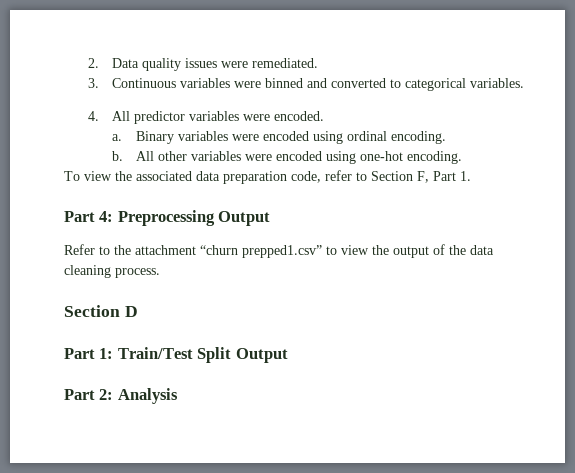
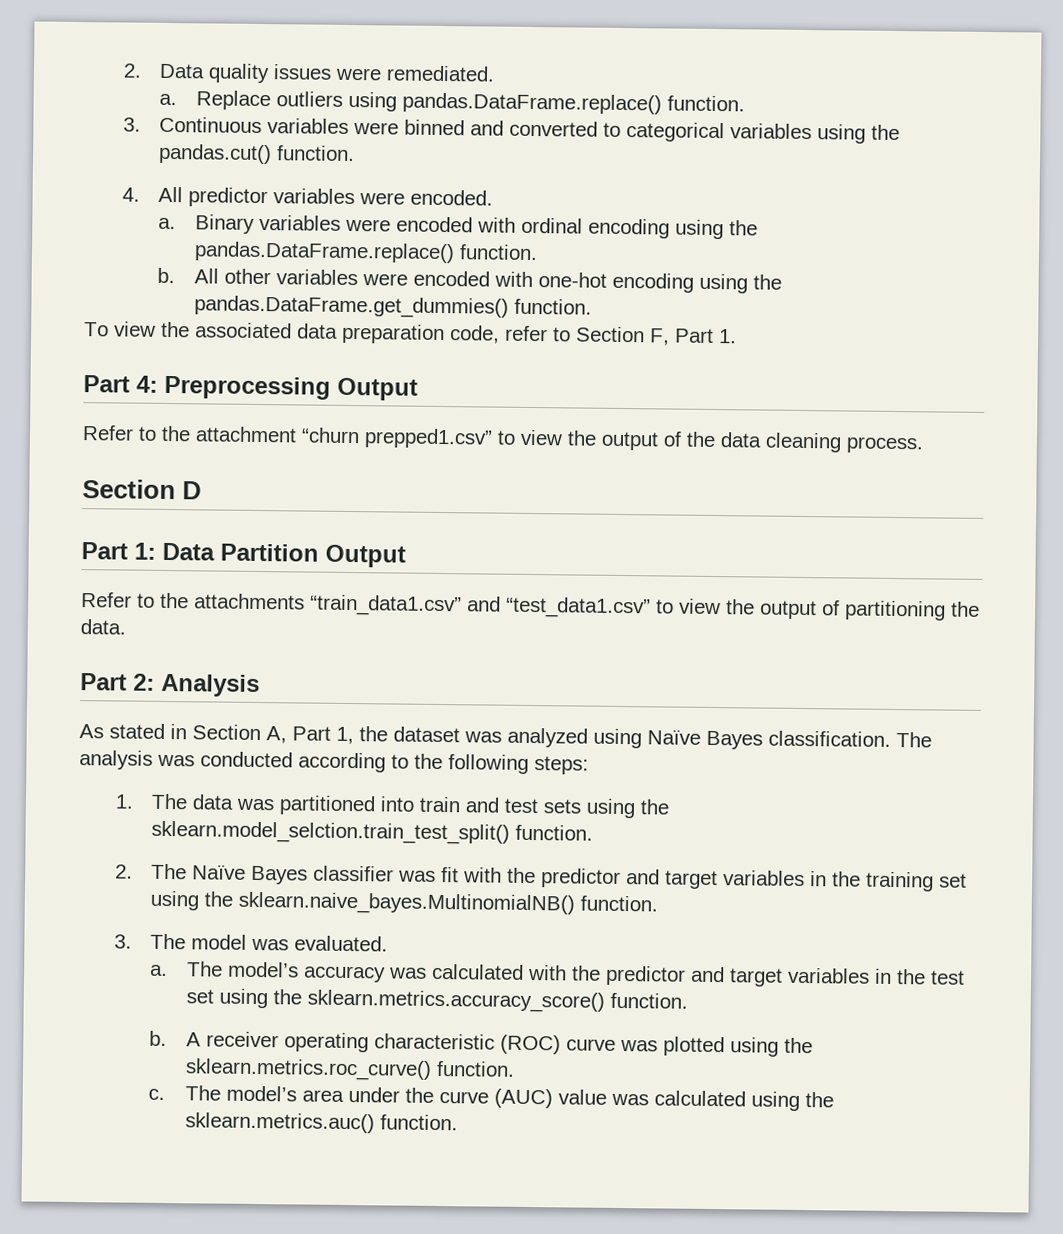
(319, 63) none -> [159,90,745,115] // a. Replace outliers using pandas.DataFrame.replace() function.
[470,78,525,88] variables. -> [730,123,901,144] [158,143,356,165] variables using the pandas.cut() function.
[313,131,447,144] using ordinal encoding. -> [476,217,758,240] [193,241,538,264] with ordinal encoding using the pandas.DataFrame.replace() function.
[326,151,463,164] using one-hot encoding. -> [493,271,782,294] [193,295,592,319] with one-hot encoding using the pandas.DataFrame.get_dummies() function.
[117,347,288,363] [64,388,178,404] Train/Test Split Output // Part 2: Analysis -> [162,542,406,568] [81,592,980,621] [80,619,126,635] [80,673,260,698] [79,723,932,750] [79,750,589,775] [114,793,671,819] [151,820,594,845] [114,863,968,892] [150,890,659,916] [113,933,389,952] [150,961,965,987] [185,988,688,1013] [149,1030,813,1057] [184,1058,515,1081] [148,1085,834,1111] [184,1112,458,1134] Data Partition Output // Refer to the attachments “train_data1.csv” and “test_data1.csv” to view the output of partitioning the data. // Part 2: Analysis // As stated in Section A, Part 1, the dataset was analyzed using Naïve Bayes classification. The analysis was conducted according to the following steps: // 1. The data was partitioned into train and test sets using the sklearn.model_selction.train_test_split() function. // 2. The Naïve Bayes classifier was fit with the predictor and target variables in the training set using the sklearn.naive_bayes.MultinomialNB() function. // 3. The model was evaluated. // a. The model’s accuracy was calculated with the predictor and target variables in the test set using the sklearn.metrics.accuracy_score() function. // b. A receiver operating characteristic (ROC) curve was plotted using the sklearn.metrics.roc_curve() function. // c. The model’s area under the curve (AUC) value was calculated using the sklearn.metrics.auc() function.

